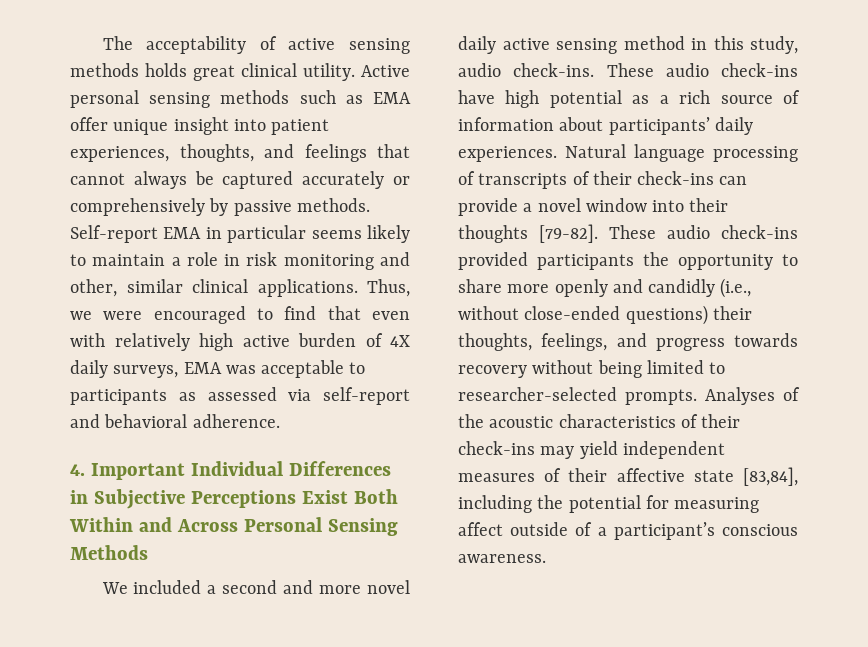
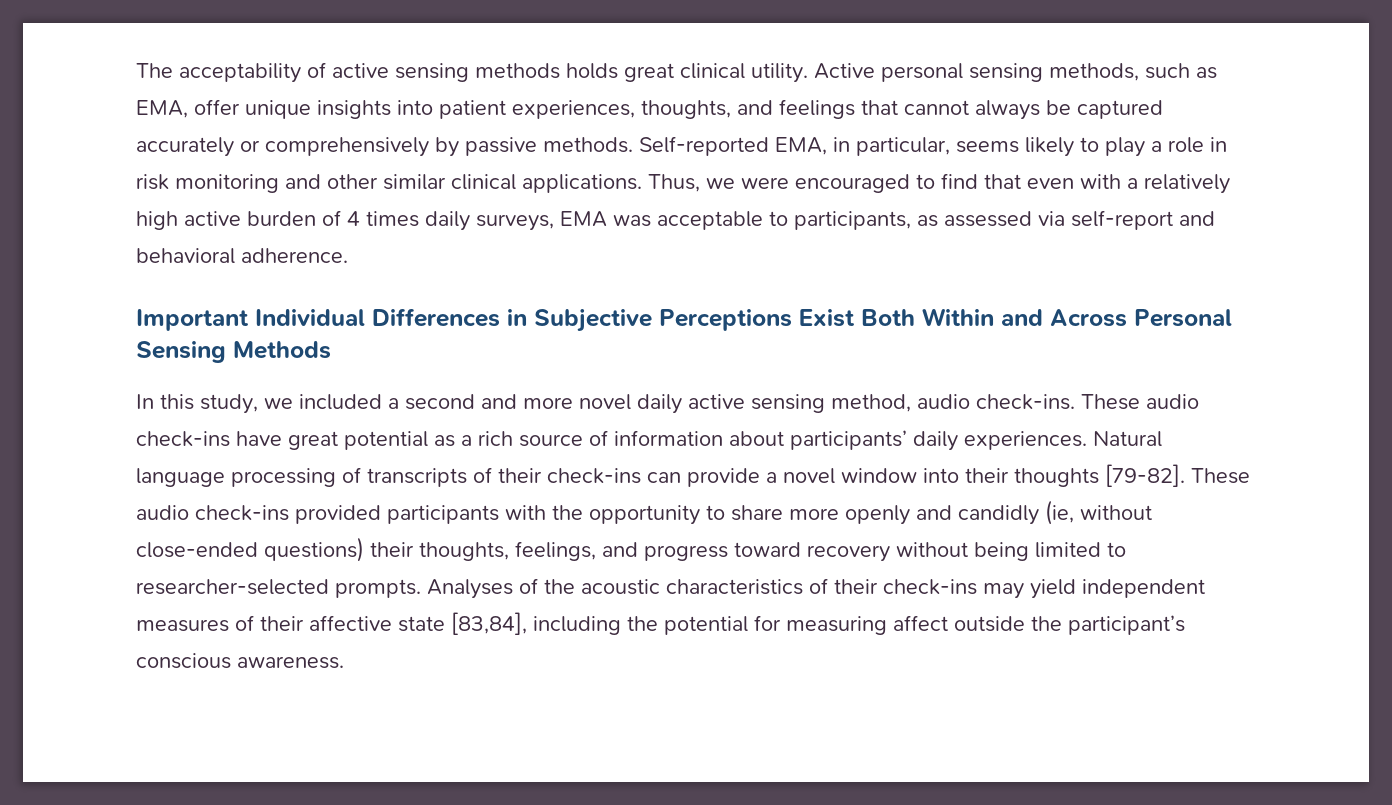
[220,90,290,104] methods -> [1049,63,1139,81] methods,
[372,92,411,104] EMA -> [136,100,188,118] EMA,
[173,117,229,135] insight -> [317,100,391,119] insights
[70,225,307,243] Self-report EMA in particular -> [639,136,950,156] Self-reported EMA, in particular,
[92,254,166,266] maintain -> [1105,137,1145,157] play
[70,279,117,297] other, -> [327,174,378,189] other
(105, 340) none -> [1127,178,1138,189] a
[390,335,410,347] 4X -> [347,211,419,227] 4 times
[70,389,167,405] participants -> [794,211,911,230] participants,
[70,464,85,476] 4. -> (348, 255) none
[101,582,128,594] We -> [136,394,293,414] In this study, we
[623,36,798,54] method in this study, -> [831,394,911,412] method,
[505,90,540,108] high -> [288,431,338,450] great
(634, 262) none -> [505,505,546,520] with
[720,278,752,298] (i.e., -> [1045,500,1074,525] (ie,
[734,333,798,347] towards -> [734,542,801,557] toward
[575,522,607,536] of a -> [1031,616,1062,631] the

